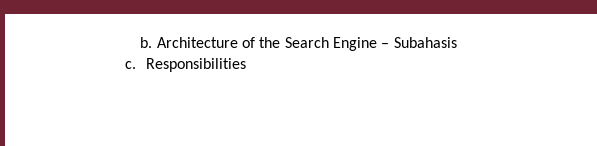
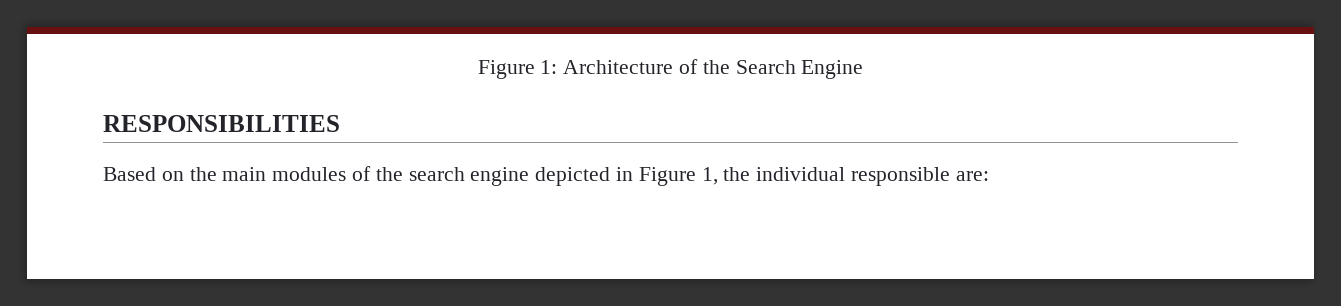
[140,37,153,48] b. -> [477,60,558,79] Figure 1:
[381,37,457,48] [125,58,246,72] – Subahasis // c. Responsibilities -> [103,115,340,132] [103,166,989,186] // RESPONSIBILITIES // Based on the main modules of the search engine depicted in Figure 1, the individual responsible are:

